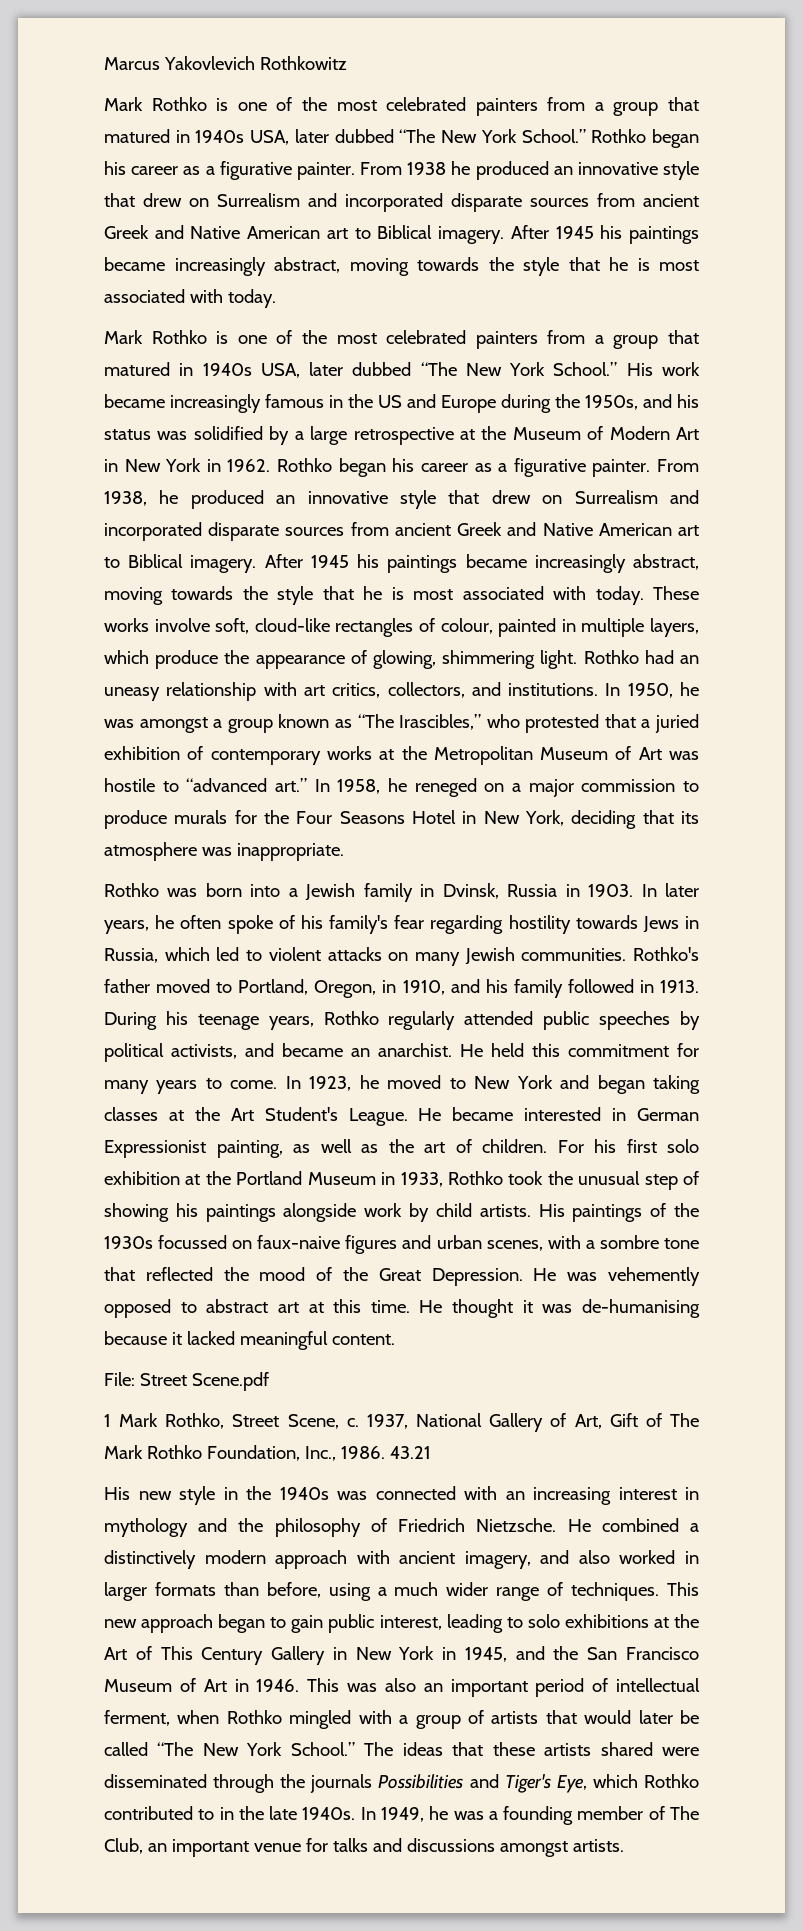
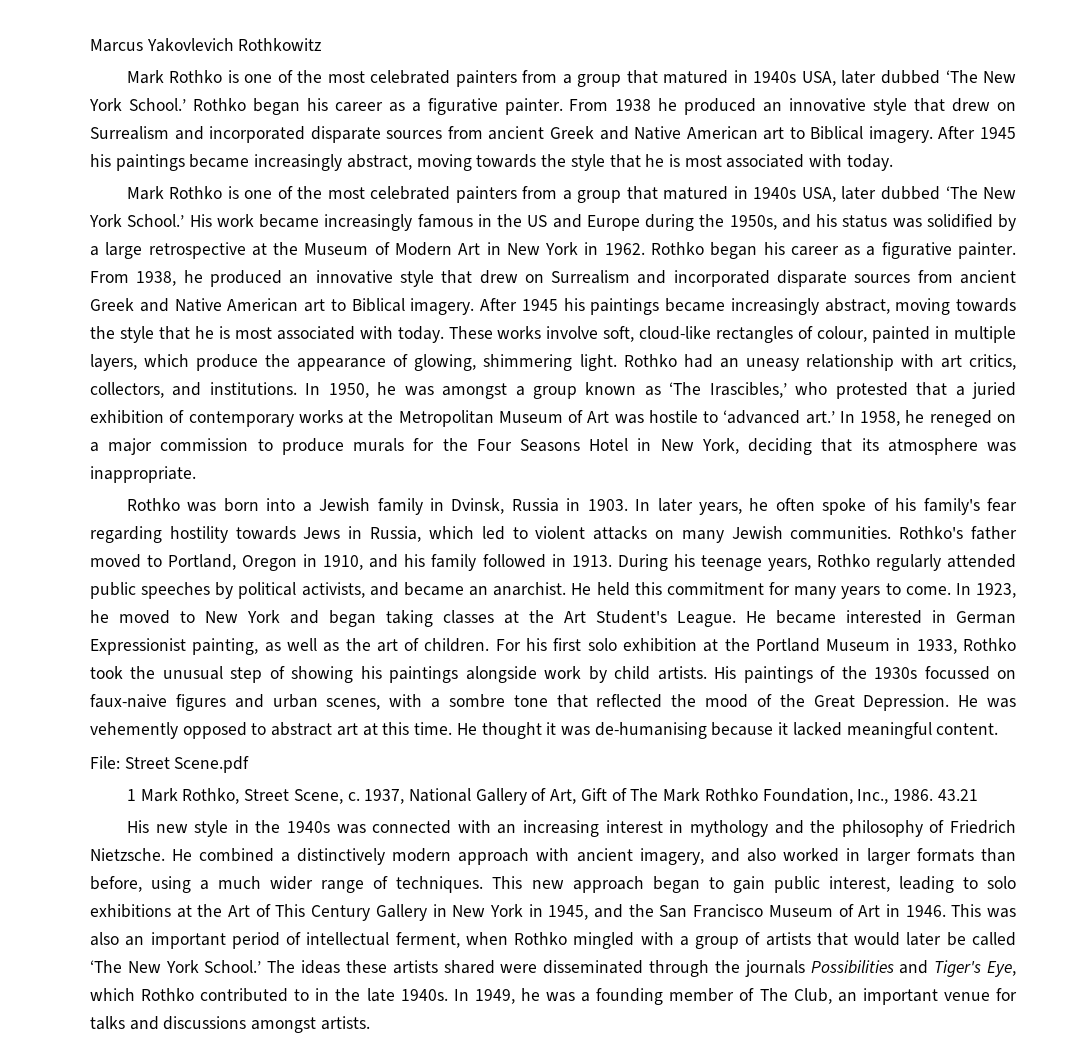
[399,129,586,143] “The New York School.” -> [945,70,1017,83] [89,98,186,111] ‘The New York School.’
[420,362,618,376] “The New York School.” -> [945,186,1017,199] [89,214,185,227] ‘The New York School.’
[357,714,482,730] “The Irascibles,” -> [669,382,787,398] ‘The Irascibles,’
[186,778,307,792] “advanced art.” -> [723,410,835,424] ‘advanced art.’
[314,980,377,998] Oregon, -> [242,555,298,571] Oregon
[157,1742,355,1756] “The New York School.” -> [90,960,262,973] ‘The New York School.’
[452,1742,484,1756] that -> (341, 967) none

